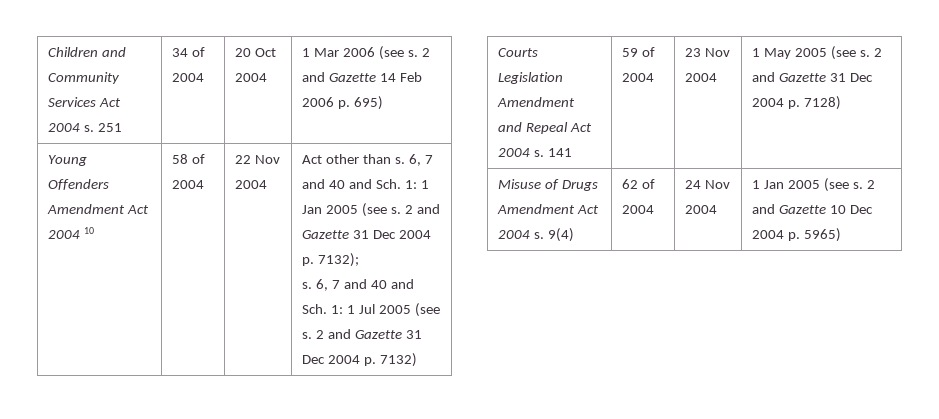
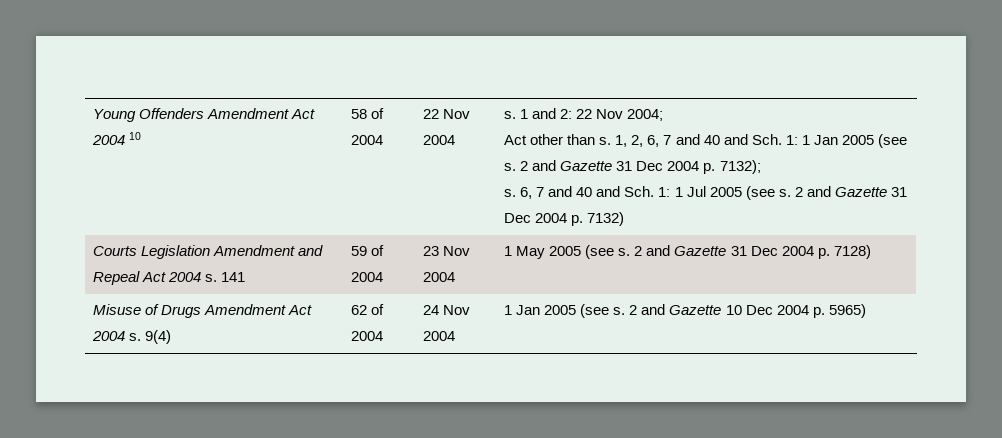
[48,47,126,57] [48,72,121,84] [48,97,121,107] [48,123,122,132] [172,47,205,57] [172,73,205,82] [235,48,276,57] [235,73,268,82] [302,46,430,60] [302,72,422,82] [302,96,383,110] Children and Community Services Act 2004 s. 251 | 34 of 2004 | 20 Oct 2004 | 1 Mar 2006 (see s. 2 and Gazette 14 Feb 2006 p. 695) // -> (93, 115) none
(268, 184) none -> [504,108,664,121] s. 1 and 2: 22 Nov 2004; //
(405, 160) none -> [615,135,644,147] 1, 2,

